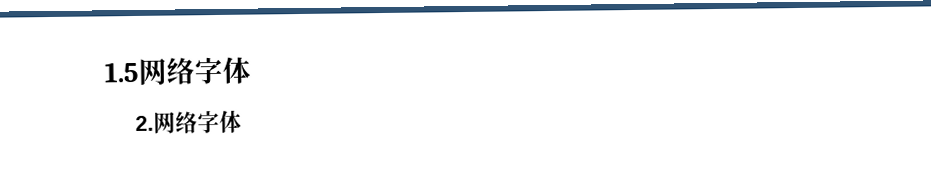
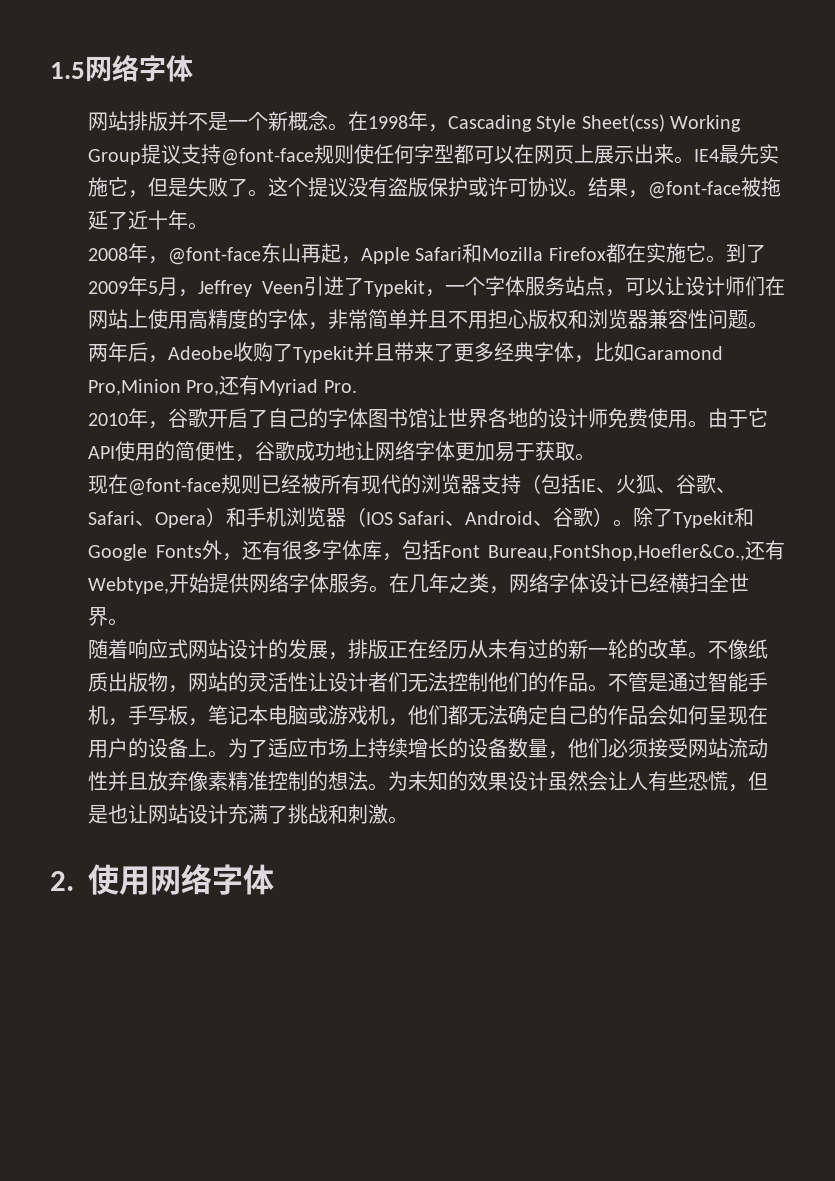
[135,115,155,131] 2. -> [87,111,742,132] [87,144,779,166] [87,177,781,199] [87,210,208,230] [87,243,766,265] [87,276,785,297] [87,309,768,330] [87,342,723,363] [87,375,357,396] [87,408,768,429] [87,441,595,462] [87,474,736,496] [87,507,755,528] [87,540,785,561] [87,573,749,594] [87,607,128,626] [87,639,768,660] [87,672,768,693] [87,705,768,726] [87,738,768,759] [87,771,768,792] [87,804,408,824] [50,864,150,895] 网站排版并不是一个新概念。在1998年，Cascading Style Sheet(css) Working Group提议支持@font-face规则使任何字型都可以在网页上展示出来。IE4最先实施它，但是失败了。这个提议没有盗版保护或许可协议。结果，@font-face被拖延了近十年。 // 2008年，@font-face东山再起，Apple Safari和Mozilla Firefox都在实施它。到了2009年5月，Jeffrey Veen引进了Typekit，一个字体服务站点，可以让设计师们在网站上使用高精度的字体，非常简单并且不用担心版权和浏览器兼容性问题。两年后，Adeobe收购了Typekit并且带来了更多经典字体，比如Garamond Pro,Minion Pro,还有Myriad Pro. // 2010年，谷歌开启了自己的字体图书馆让世界各地的设计师免费使用。由于它API使用的简便性，谷歌成功地让网络字体更加易于获取。 // 现在@font-face规则已经被所有现代的浏览器支持（包括IE、火狐、谷歌、Safari、Opera）和手机浏览器（IOS Safari、Android、谷歌）。除了Typekit和Google Fonts外，还有很多字体库，包括Font Bureau,FontShop,Hoefler&Co.,还有Webtype,开始提供网络字体服务。在几年之类，网络字体设计已经横扫全世界。 // 随着响应式网站设计的发展，排版正在经历从未有过的新一轮的改革。不像纸质出版物，网站的灵活性让设计者们无法控制他们的作品。不管是通过智能手机，手写板，笔记本电脑或游戏机，他们都无法确定自己的作品会如何呈现在用户的设备上。为了适应市场上持续增长的设备数量，他们必须接受网站流动性并且放弃像素精准控制的想法。为未知的效果设计虽然会让人有些恐慌，但是也让网站设计充满了挑战和刺激。 // 2.使用

